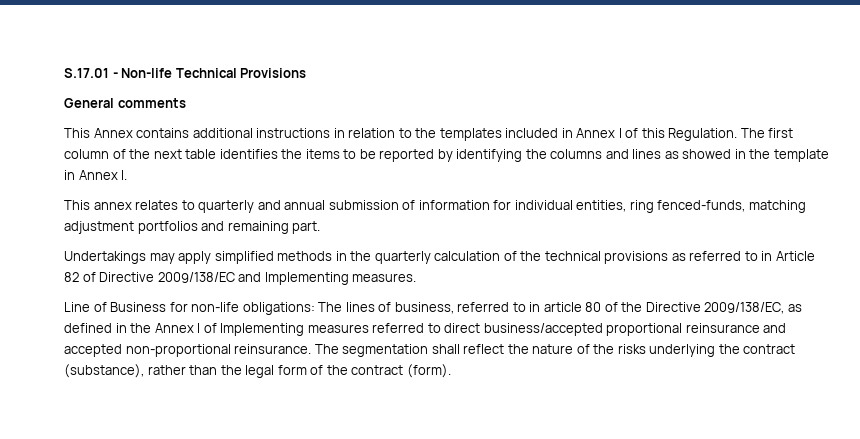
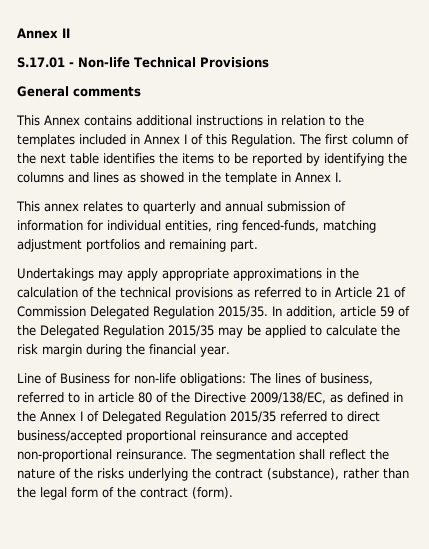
(64, 73) none -> [17,28,70,39] Annex II //
[214,251,431,264] simplified methods in the quarterly -> [162,268,359,281] appropriate approximations in the
[64,272,417,285] 82 of Directive 2009/138/EC and Implementing measures. -> [376,287,406,298] [17,306,410,319] [17,325,400,338] [17,344,230,357] 21 of Commission Delegated Regulation 2015/35. In addition, article 59 of the Delegated Regulation 2015/35 may be applied to calculate the risk margin during the financial year.
[220,323,369,336] Implementing measures -> [102,411,276,424] Delegated Regulation 2015/35

